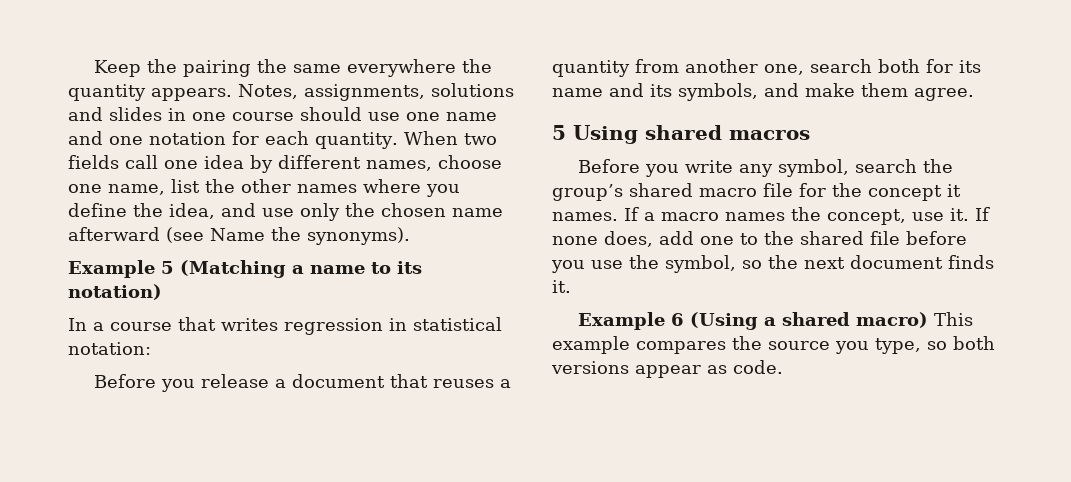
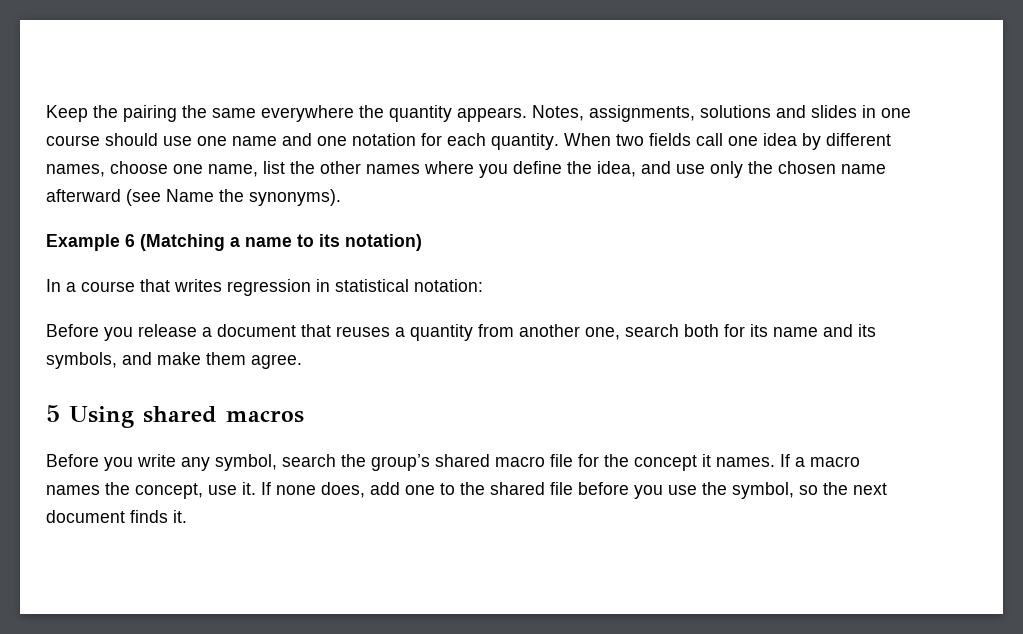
[161,261,174,274] 5 -> [125,234,135,247] 6
[577,312,973,330] [552,336,995,354] [551,360,783,378] // Example 6 (Using a shared macro) This example compares the source you type, so both versions appear as code. -> (187, 516) none

